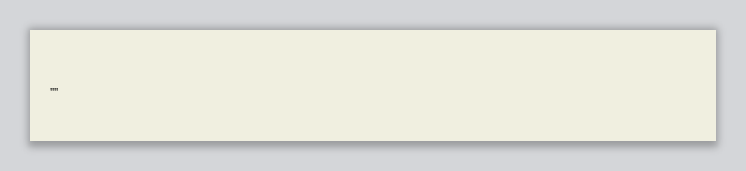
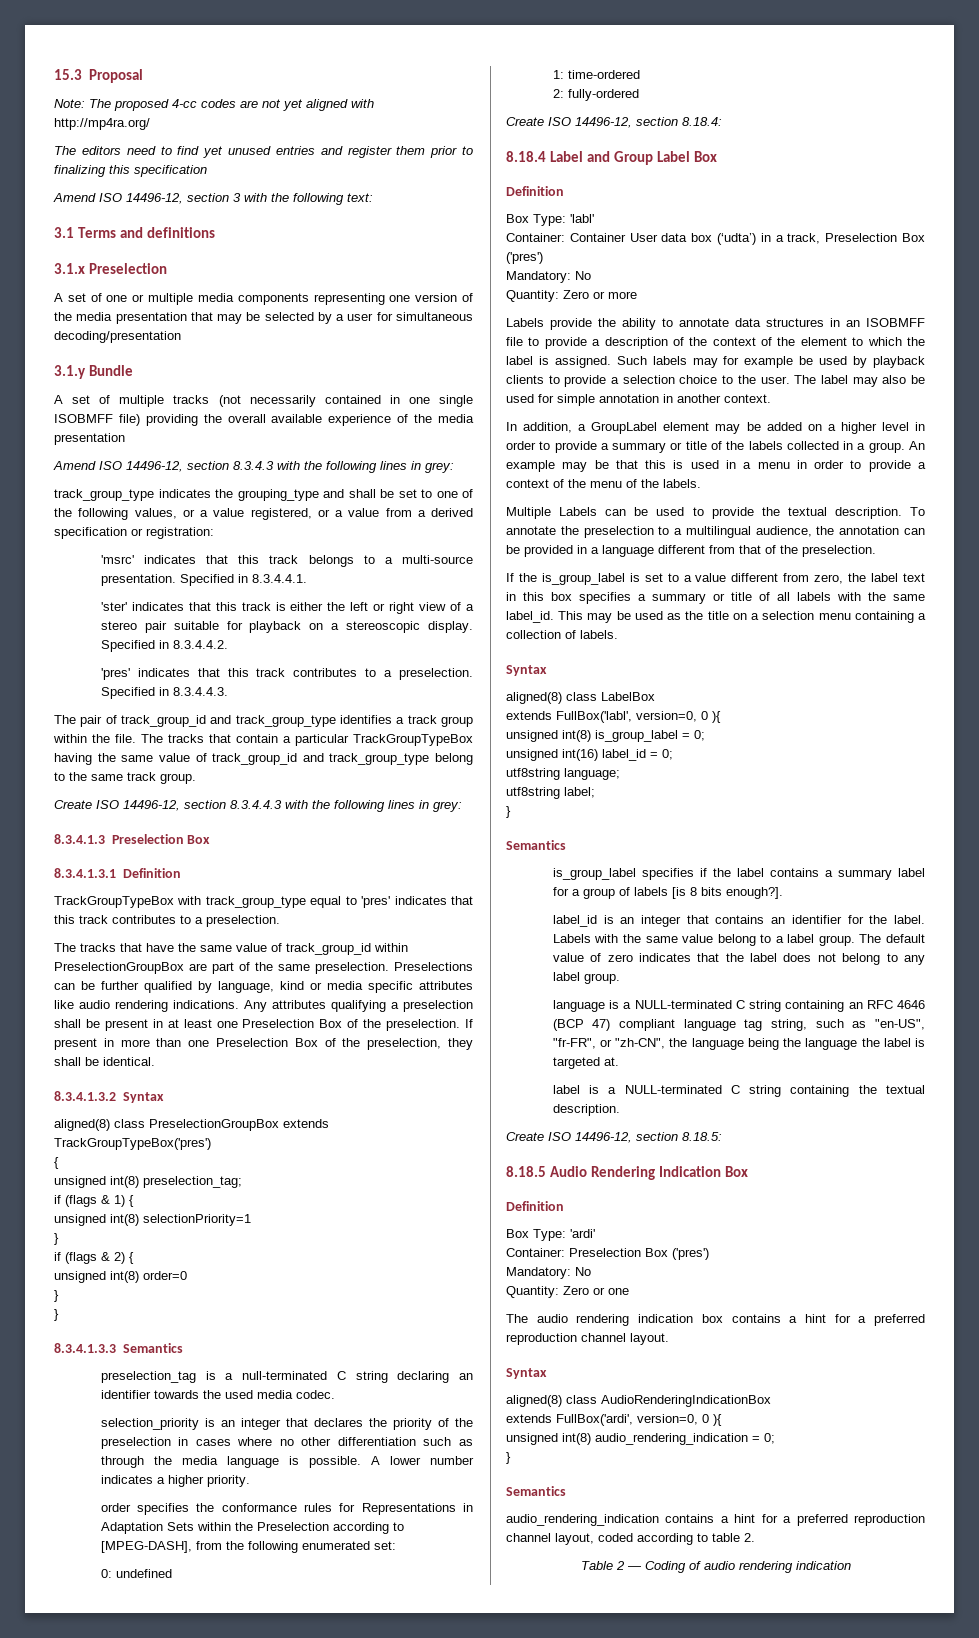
[50,88,58,96] '''' -> [54,69,143,83] [54,99,374,111] [54,118,150,130] [54,146,473,158] [54,165,207,177] [53,193,373,205] [54,227,216,238] [54,263,168,274] [54,293,473,305] [54,312,473,324] [54,331,181,343] [54,365,134,379] [54,395,474,407] [54,414,475,426] [54,433,125,445] [53,461,454,473] [54,489,473,501] [54,508,473,520] [54,527,214,539] [100,555,473,567] [100,574,307,586] [100,602,475,614] [100,621,473,633] [100,640,228,652] [100,668,473,680] [100,687,228,699] [54,715,473,727] [53,734,473,746] [54,753,473,765] [54,772,196,784] [54,800,462,812] [54,834,211,844] [54,868,181,878] [54,896,474,908] [54,915,280,927] [54,943,408,955] [54,962,473,974] [54,981,473,993] [54,1000,473,1012] [54,1019,474,1031] [54,1038,474,1050] [54,1057,155,1066] [54,1091,164,1103] [54,1119,329,1131] [54,1138,211,1150] [54,1157,59,1169] [54,1176,242,1188] [54,1195,134,1207] [54,1214,251,1226] [54,1233,59,1245] [54,1252,134,1264] [54,1271,187,1283] [54,1290,59,1302] [54,1309,59,1321] [54,1343,183,1353] [100,1371,473,1383] [100,1390,335,1399] [100,1418,473,1430] [100,1437,473,1449] [100,1456,474,1468] [100,1475,250,1487] [100,1503,473,1515] [100,1522,404,1534] [100,1541,396,1553] [100,1569,172,1578] [552,70,640,79] [552,89,639,101] [506,117,722,128] [506,151,717,165] [506,186,564,196] [506,214,594,226] [506,233,926,245] [506,252,543,264] [506,271,591,283] [506,290,637,302] [506,318,925,330] [506,337,925,349] [506,356,926,368] [506,375,925,387] [506,394,771,406] [506,422,925,434] [506,441,925,453] [506,460,926,472] [506,479,701,488] [506,507,925,519] [506,526,925,538] [506,545,876,557] [506,573,925,585] [506,592,925,604] [506,611,926,623] [506,630,618,639] [506,665,547,676] [506,692,655,704] [506,711,721,723] [506,730,705,742] [506,749,673,761] [506,768,620,780] [506,787,595,799] [506,806,511,818] [506,840,566,850] [552,868,925,880] [552,887,783,899] [552,915,925,927] [552,934,925,946] [552,953,925,965] [552,972,620,984] [552,1000,925,1012] [552,1019,925,1031] [552,1038,925,1050] [552,1057,619,1069] [552,1085,925,1097] [552,1104,620,1116] [506,1132,722,1143] [506,1166,748,1180] [506,1201,564,1211] [506,1229,595,1241] [506,1248,709,1260] [506,1267,591,1279] [506,1286,629,1298] [506,1314,925,1326] [506,1333,669,1345] [506,1368,547,1379] [506,1395,771,1407] [506,1414,722,1426] [506,1433,775,1445] [506,1452,511,1464] [506,1486,566,1496] [506,1514,925,1526] [506,1533,755,1545] [580,1561,851,1573] 15.3 Proposal // Note: The proposed 4-cc codes are not yet aligned with http://mp4ra.org/ // The editors need to find yet unused entries and register them prior to finalizing this specification // Amend ISO 14496-12, section 3 with the following text: // 3.1 Terms and definitions // 3.1.x Preselection // A set of one or multiple media components representing one version of the media presentation that may be selected by a user for simultaneous decoding/presentation // 3.1.y Bundle // A set of multiple tracks (not necessarily contained in one single ISOBMFF file) providing the overall available experience of the media presentation // Amend ISO 14496-12, section 8.3.4.3 with the following lines in grey: // track_group_type indicates the grouping_type and shall be set to one of the following values, or a value registered, or a value from a derived specification or registration: // 'msrc' indicates that this track belongs to a multi-source presentation. Specified in 8.3.4.4.1. // 'ster' indicates that this track is either the left or right view of a stereo pair suitable for playback on a stereoscopic display. Specified in 8.3.4.4.2. // 'pres' indicates that this track contributes to a preselection. Specified in 8.3.4.4.3. // The pair of track_group_id and track_group_type identifies a track group within the file. The tracks that contain a particular TrackGroupTypeBox having the same value of track_group_id and track_group_type belong to the same track group. // Create ISO 14496-12, section 8.3.4.4.3 with the following lines in grey: // 8.3.4.1.3 Preselection Box // 8.3.4.1.3.1 Definition // TrackGroupTypeBox with track_group_type equal to 'pres' indicates that this track contributes to a preselection. // The tracks that have the same value of track_group_id within PreselectionGroupBox are part of the same preselection. Preselections can be further qualified by language, kind or media specific attributes like audio rendering indications. Any attributes qualifying a preselection shall be present in at least one Preselection Box of the preselection. If present in more than one Preselection Box of the preselection, they shall be identical. // 8.3.4.1.3.2 Syntax // aligned(8) class PreselectionGroupBox extends TrackGroupTypeBox('pres') // { // unsigned int(8) preselection_tag; // if (flags & 1) { // unsigned int(8) selectionPriority=1 // } // if (flags & 2) { // unsigned int(8) order=0 // } // } // 8.3.4.1.3.3 Semantics // preselection_tag is a null-terminated C string declaring an identifier towards the used media codec. // selection_priority is an integer that declares the priority of the preselection in cases where no other differentiation such as through the media language is possible. A lower number indicates a higher priority. // order specifies the conformance rules for Representations in Adaptation Sets within the Preselection according to [MPEG-DASH], from the following enumerated set: // 0: undefined // 1: time-ordered // 2: fully-ordered // Create ISO 14496-12, section 8.18.4: // 8.18.4 Label and Group Label Box // Definition // Box Type: 'labl' // Container: Container User data box (‘udta’) in a track, Preselection Box ('pres') // Mandatory: No // Quantity: Zero or more // Labels provide the ability to annotate data structures in an ISOBMFF file to provide a description of the context of the element to which the label is assigned. Such labels may for example be used by playback clients to provide a selection choice to the user. The label may also be used for simple annotation in another context. // In addition, a GroupLabel element may be added on a higher level in order to provide a summary or title of the labels collected in a group. An example may be that this is used in a menu in order to provide a context of the menu of the labels. // Multiple Labels can be used to provide the textual description. To annotate the preselection to a multilingual audience, the annotation can be provided in a language different from that of the preselection. // If the is_group_label is set to a value different from zero, the label text in this box specifies a summary or title of all labels with the same label_id. This may be used as the title on a selection menu containing a collection of labels. // Syntax // aligned(8) class LabelBox // extends FullBox('labl', version=0, 0 ){ // unsigned int(8) is_group_label = 0; // unsigned int(16) label_id = 0; // utf8string language; // utf8string label; // } // Semantics // is_group_label specifies if the label contains a summary label for a group of labels [is 8 bits enough?]. // label_id is an integer that contains an identifier for the label. Labels with the same value belong to a label group. The default value of zero indicates that the label does not belong to any label group. // language is a NULL-terminated C string containing an RFC 4646 (BCP 47) compliant language tag string, such as "en-US", "fr-FR", or "zh-CN", the language being the language the label is targeted at. // label is a NULL-terminated C string containing the textual description. // Create ISO 14496-12, section 8.18.5: // 8.18.5 Audio Rendering Indication Box // Definition // Box Type: 'ardi' // Container: Preselection Box ('pres') // Mandatory: No // Quantity: Zero or one // The audio rendering indication box contains a hint for a preferred reproduction channel layout. // Syntax // aligned(8) class AudioRenderingIndicationBox // extends FullBox('ardi', version=0, 0 ){ // unsigned int(8) audio_rendering_indication = 0; // } // Semantics // audio_rendering_indication contains a hint for a preferred reproduction channel layout, coded according to table 2. // Table 2 — Coding of audio rendering indication

